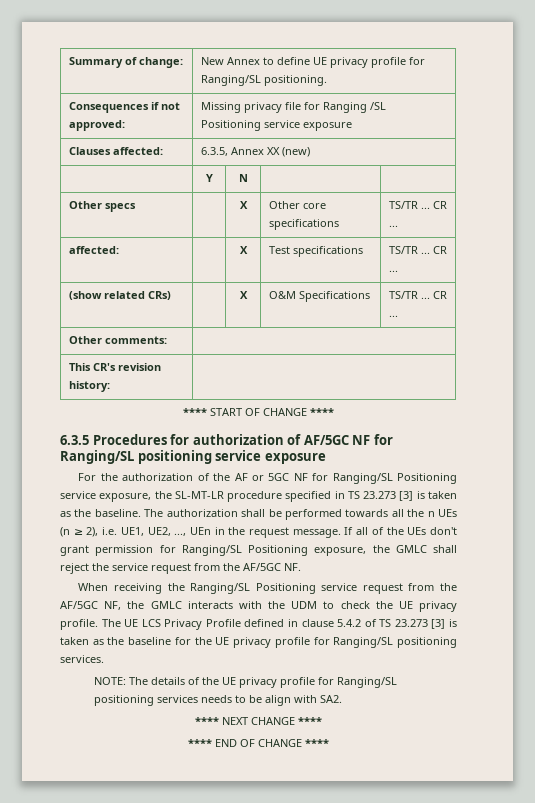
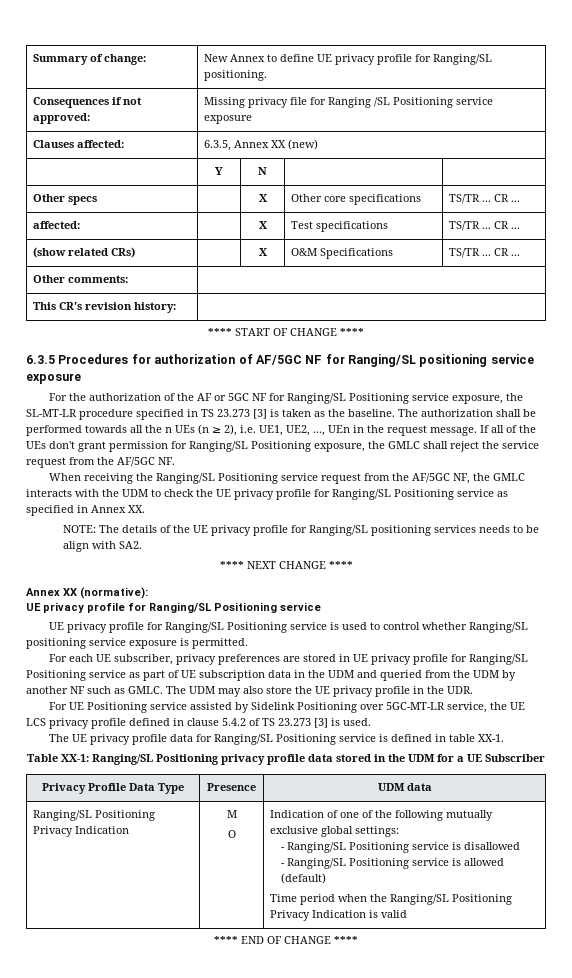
[60,619,457,630] [60,637,457,648] [60,655,104,663] profile. The UE LCS Privacy Profile defined in clause 5.4.2 of TS 23.273 [3] is taken as the baseline for the UE privacy profile for Ranging/SL positioning services. -> [276,489,508,500] [26,505,145,516] profile for Ranging/SL Positioning service as specified in Annex XX.
(322, 721) none -> [26,587,148,599] [26,602,321,613] [49,622,529,633] [26,638,248,649] [49,654,529,665] [26,670,516,681] [26,686,473,697] [49,702,526,713] [26,718,371,729] [49,734,505,745] [27,754,545,765] [41,783,184,794] [207,783,256,791] [377,783,432,791] [32,810,155,821] [32,826,129,837] [226,810,237,818] [227,830,236,838] [269,810,493,821] [269,826,399,837] [280,842,520,853] [280,858,504,869] [280,873,326,884] [269,894,512,905] [269,910,407,921] // Annex XX (normative): // UE privacy profile for Ranging/SL Positioning service // UE privacy profile for Ranging/SL Positioning service is used to control whether Ranging/SL positioning service exposure is permitted. // For each UE subscriber, privacy preferences are stored in UE privacy profile for Ranging/SL Positioning service as part of UE subscription data in the UDM and queried from the UDM by another NF such as GMLC. The UDM may also store the UE privacy profile in the UDR. // For UE Positioning service assisted by Sidelink Positioning over 5GC-MT-LR service, the UE LCS privacy profile defined in clause 5.4.2 of TS 23.273 [3] is used. // The UE privacy profile data for Ranging/SL Positioning service is defined in table XX-1. // Table XX-1: Ranging/SL Positioning privacy profile data stored in the UDM for a UE Subscriber // Privacy Profile Data Type | Presence | UDM data // Ranging/SL Positioning Privacy Indication | M // O | Indication of one of the following mutually exclusive global settings: // - Ranging/SL Positioning service is disallowed // - Ranging/SL Positioning service is allowed (default) // Time period when the Ranging/SL Positioning Privacy Indication is valid

